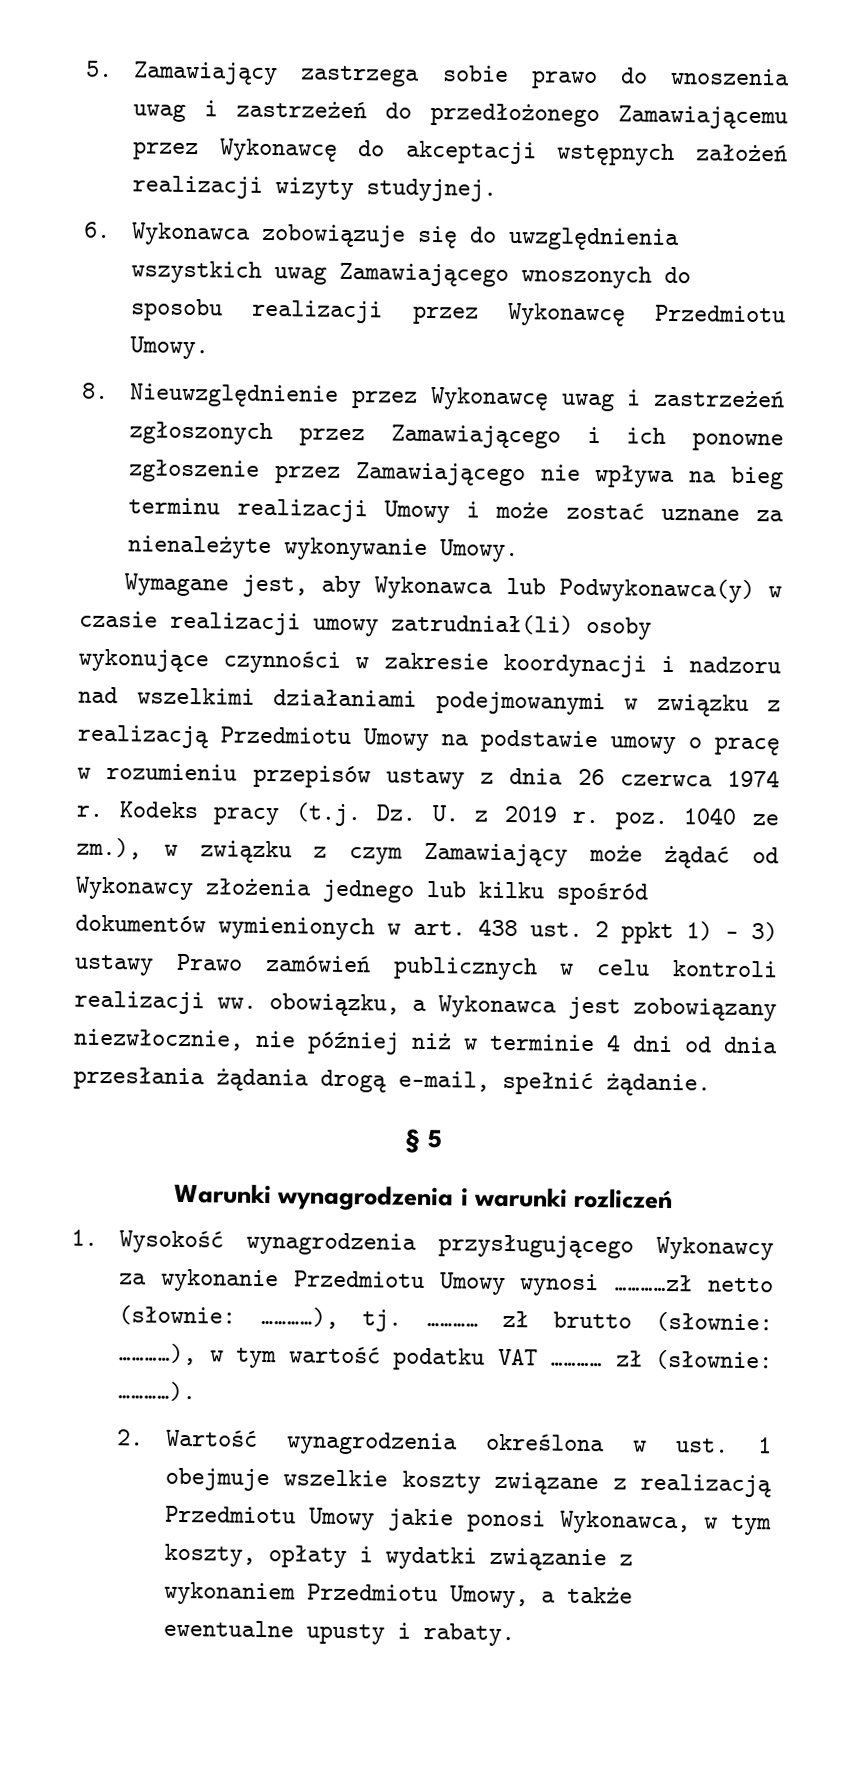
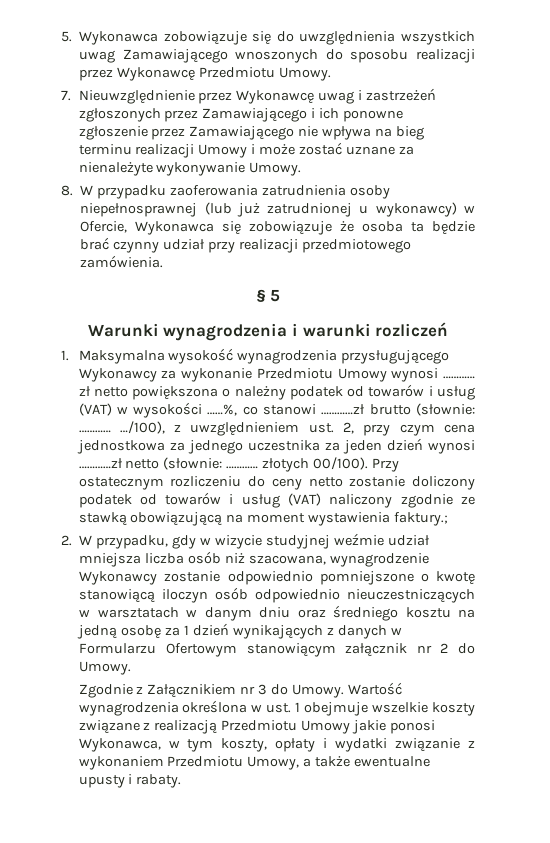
[133,61,791,90] [133,100,789,130] [133,138,789,167] [132,175,498,202] [84,221,111,239] Zamawiający zastrzega sobie prawo do wnoszenia uwag i zastrzeżeń do przedłożonego Zamawiającemu przez Wykonawcę do akceptacji wstępnych założeń realizacji wizyty studyjnej. // 6. -> (72, 36) none
[82,382,109,400] 8. -> [61,90,71,101] 7.
[123,573,783,604] [79,610,652,640] [78,648,781,678] [78,686,781,717] [77,724,780,756] [77,763,780,790] [76,801,779,830] [76,837,779,869] [75,876,649,906] [75,914,778,945] [74,953,778,981] [74,990,777,1022] [73,1028,778,1055] [73,1066,711,1097] Wymagane jest, aby Wykonawca lub Podwykonawca(y) w czasie realizacji umowy zatrudniał(li) osoby wykonujące czynności w zakresie koordynacji i nadzoru nad wszelkimi działaniami podejmowanymi w związku z realizacją Przedmiotu Umowy na podstawie umowy o pracę w rozumieniu przepisów ustawy z dnia 26 czerwca 1974 r. Kodeks pracy (t.j. Dz. U. z 2019 r. poz. 1040 ze zm.), w związku z czym Zamawiający może żądać od Wykonawcy złożenia jednego lub kilku spośród dokumentów wymienionych w art. 438 ust. 2 ppkt 1) – 3) ustawy Prawo zamówień publicznych w celu kontroli realizacji ww. obowiązku, a Wykonawca jest zobowiązany niezwłocznie, nie później niż w terminie 4 dni od dnia przesłania żądania drogą e-mail, spełnić żądanie. -> [61,185,390,199] [80,202,476,217] [80,221,476,235] [80,237,411,253] [80,255,164,268] 8. W przypadku zaoferowania zatrudnienia osoby niepełnosprawnej (lub już zatrudnionej u wykonawcy) w Ofercie, Wykonawca się zobowiązuje że osoba ta będzie brać czynny udział przy realizacji przedmiotowego zamówienia.
[119,1230,225,1254] Wysokość -> [78,348,234,364] Maksymalna wysokość
[614,1274,774,1293] [118,1305,774,1333] [118,1343,773,1371] [117,1381,197,1402] [117,1429,145,1446] …………zł netto (słownie: …………), tj. ………… zł brutto (słownie: …………), w tym wartość podatku VAT ………… zł (słownie: …………). // 2. -> [443,376,475,379] [78,384,476,400] [78,402,475,418] [78,421,475,436] [76,438,475,454] [78,457,400,472] [78,476,475,490] [78,492,475,508] [78,512,449,526] [61,533,429,549] [79,551,429,567] [79,571,475,585] [79,587,475,603] [79,605,475,621] [77,623,402,639] [79,643,475,657] [79,661,132,675] [78,684,345,698] ………… zł netto powiększona o należny podatek od towarów i usług (VAT) w wysokości ……%, co stanowi …………zł brutto (słownie: ………… …/100), z uwzględnieniem ust. 2, przy czym cena jednostkowa za jednego uczestnika za jeden dzień wynosi …………zł netto (słownie: ………… złotych 00/100). Przy ostatecznym rozliczeniu do ceny netto zostanie doliczony podatek od towarów i usług (VAT) naliczony zgodnie ze stawką obowiązującą na moment wystawienia faktury.; // 2. W przypadku, gdy w wizycie studyjnej weźmie udział mniejsza liczba osób niż szacowana, wynagrodzenie Wykonawcy zostanie odpowiednio pomniejszone o kwotę stanowiącą iloczyn osób odpowiednio nieuczestniczących w warsztatach w danym dniu oraz średniego kosztu na jedną osobę za 1 dzień wynikających z danych w Formularzu Ofertowym stanowiącym załącznik nr 2 do Umowy. // Zgodnie z Załącznikiem nr 3 do Umowy.

